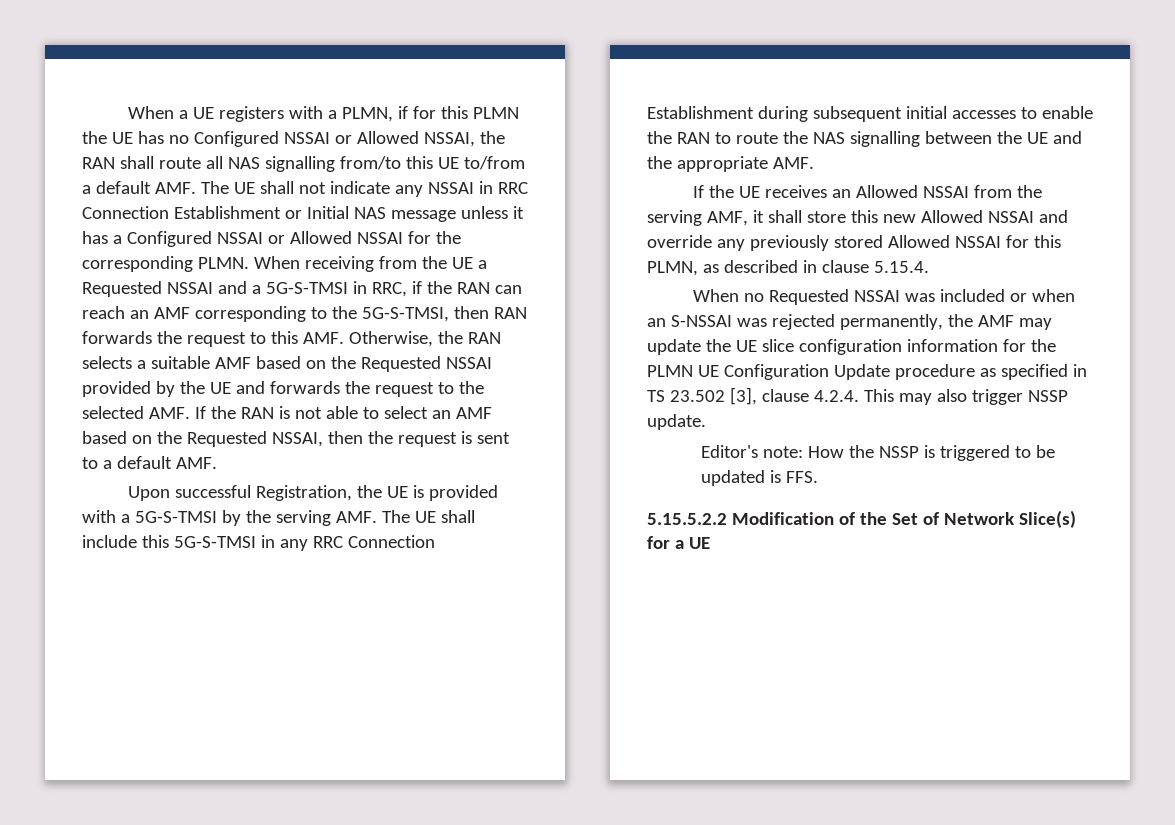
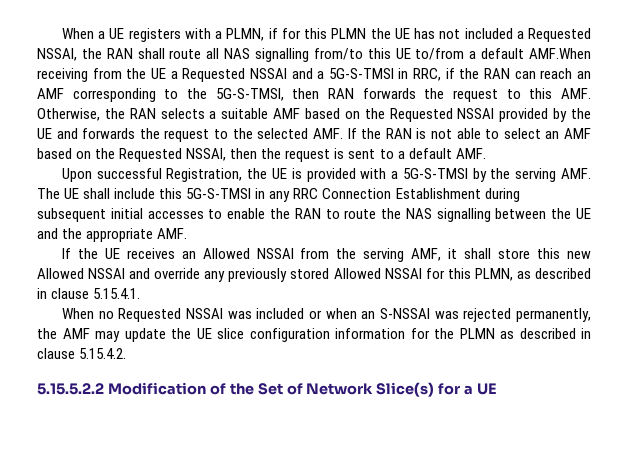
[168,131,419,147] no Configured NSSAI or Allowed -> [439,28,592,42] not included a Requested
[154,181,528,197] [82,206,524,222] [82,231,461,247] [82,256,300,272] AMF. The UE shall not indicate any NSSAI in RRC Connection Establishment or Initial NAS message unless it has a Configured NSSAI or Allowed NSSAI for the corresponding PLMN. When -> [528,48,591,59] AMF.When
[873,261,929,273] 5.15.4. -> [93,288,141,299] 5.15.4.1.
[697,364,1087,380] [647,387,1068,405] [647,414,706,430] [700,445,1055,461] [700,470,818,486] UE Configuration Update procedure as specified in TS 23.502 [3], clause 4.2.4. This may also trigger NSSP update. // Editor's note: How the NSSP is triggered to be updated is FFS. -> [500,328,591,339] [37,348,127,359] as described in clause 5.15.4.2.

